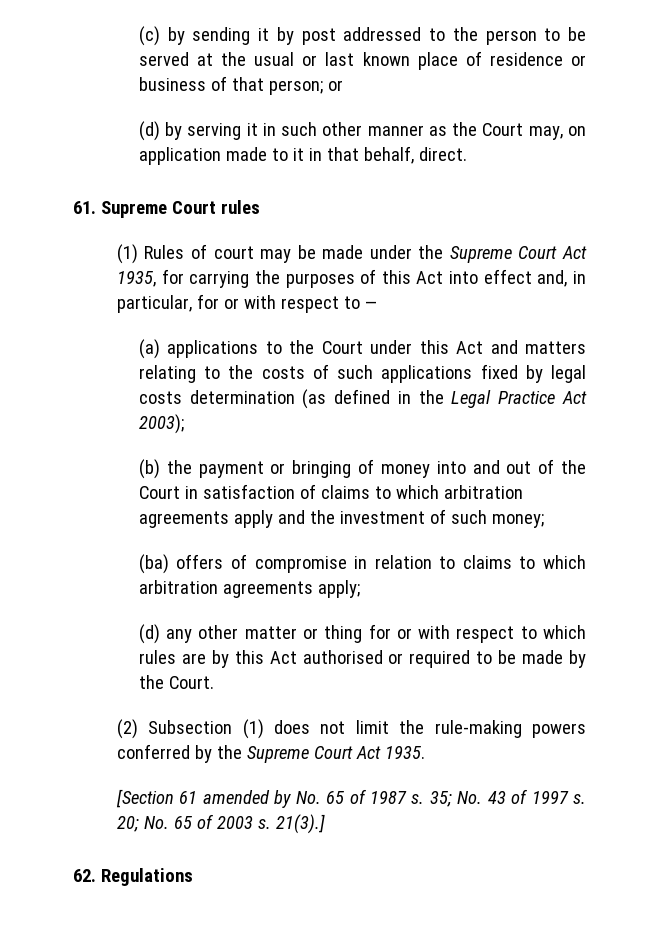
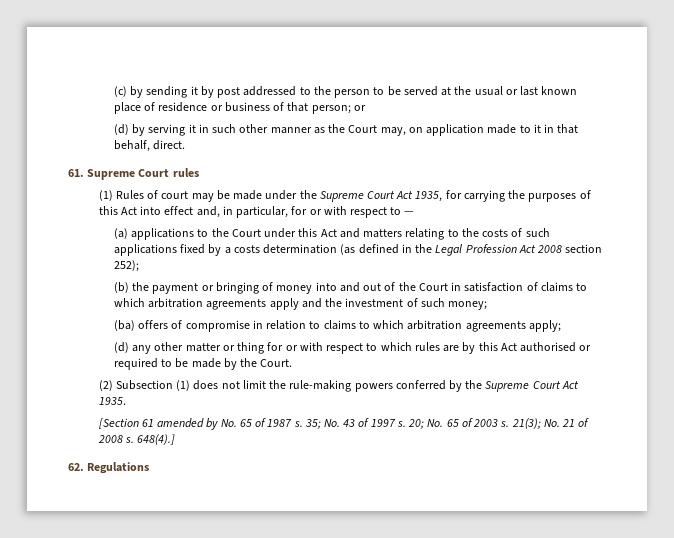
[551,365,586,383] legal -> [224,247,231,254] a
[498,391,588,404] [138,414,184,434] Practice Act 2003); -> [465,244,603,253] [113,260,139,272] Profession Act 2008 section 252);
[275,814,325,834] 21(3).] -> [511,418,590,429] [97,434,176,445] 21(3); No. 21 of 2008 s. 648(4).]

